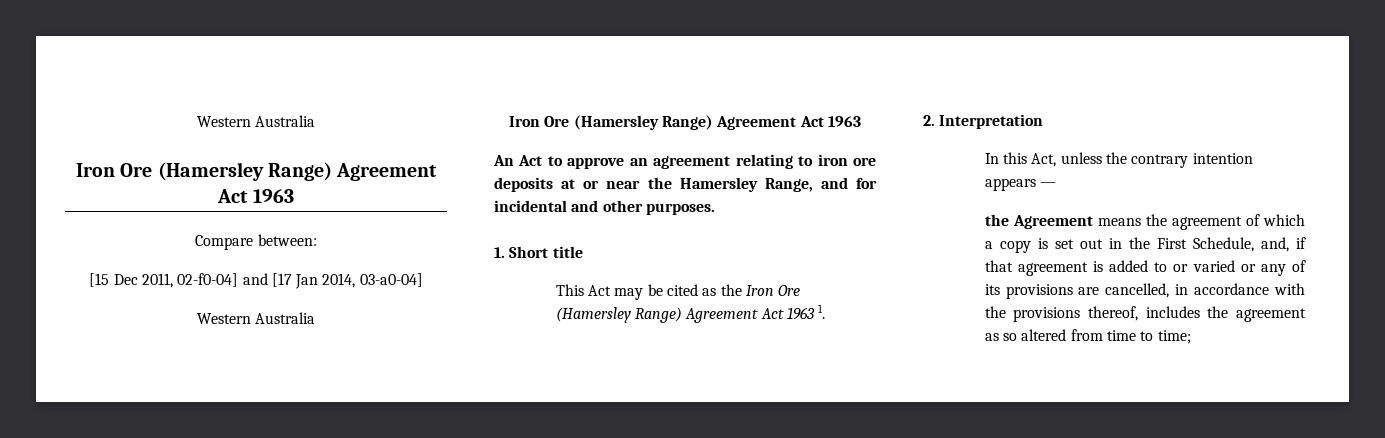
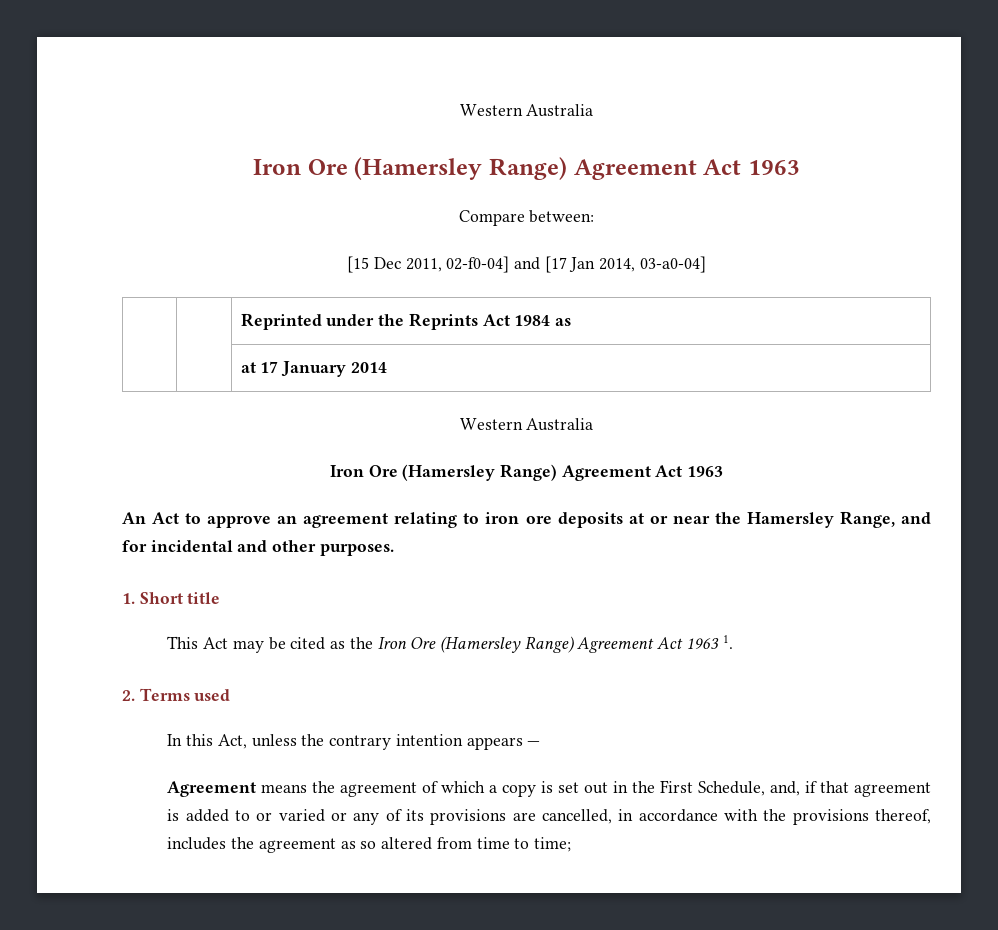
(423, 280) none -> [240,313,572,330] [240,361,387,377] // | | Reprinted under the Reprints Act 1984 as // | | at 17 January 2014
[939,114,1044,129] Interpretation -> [139,688,231,701] Terms used
[984,214,1009,226] the -> (541, 743) none

